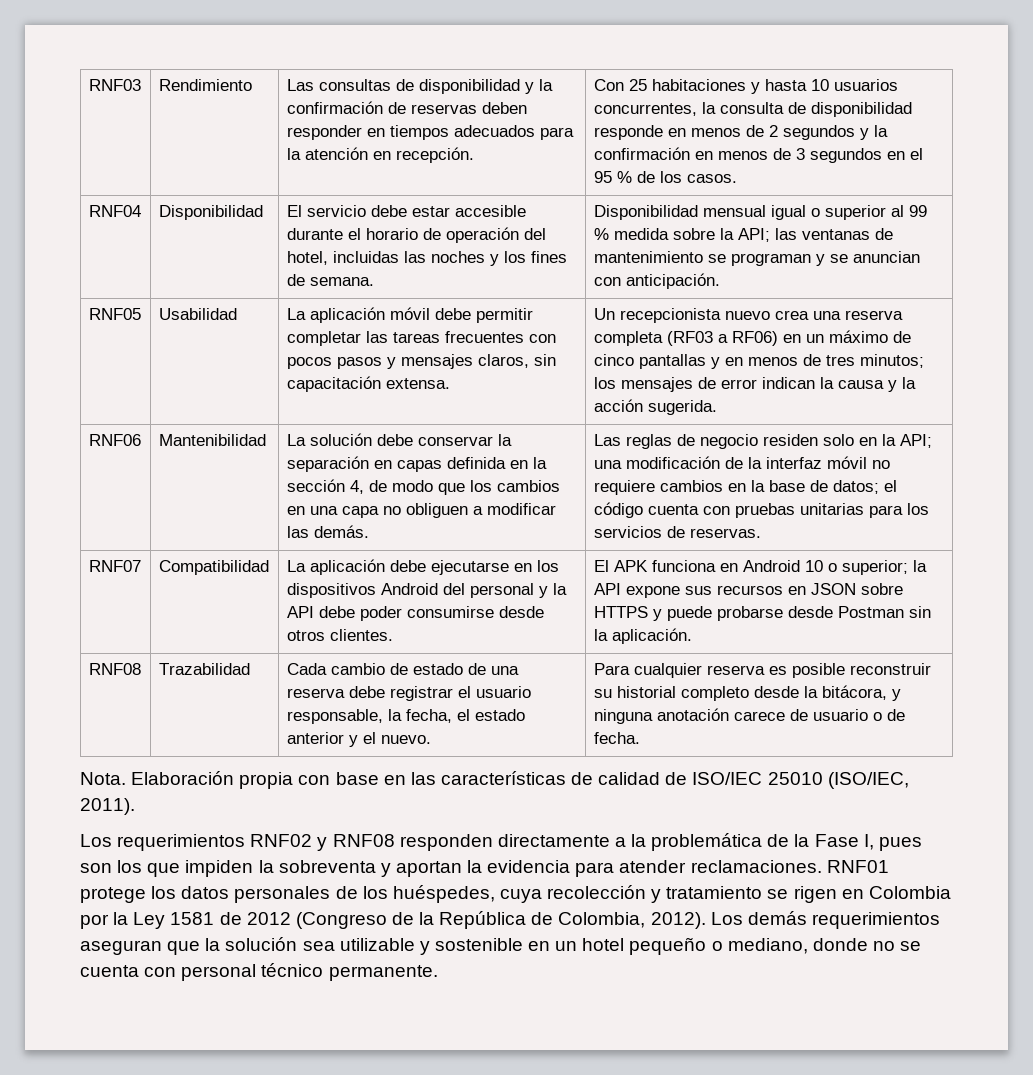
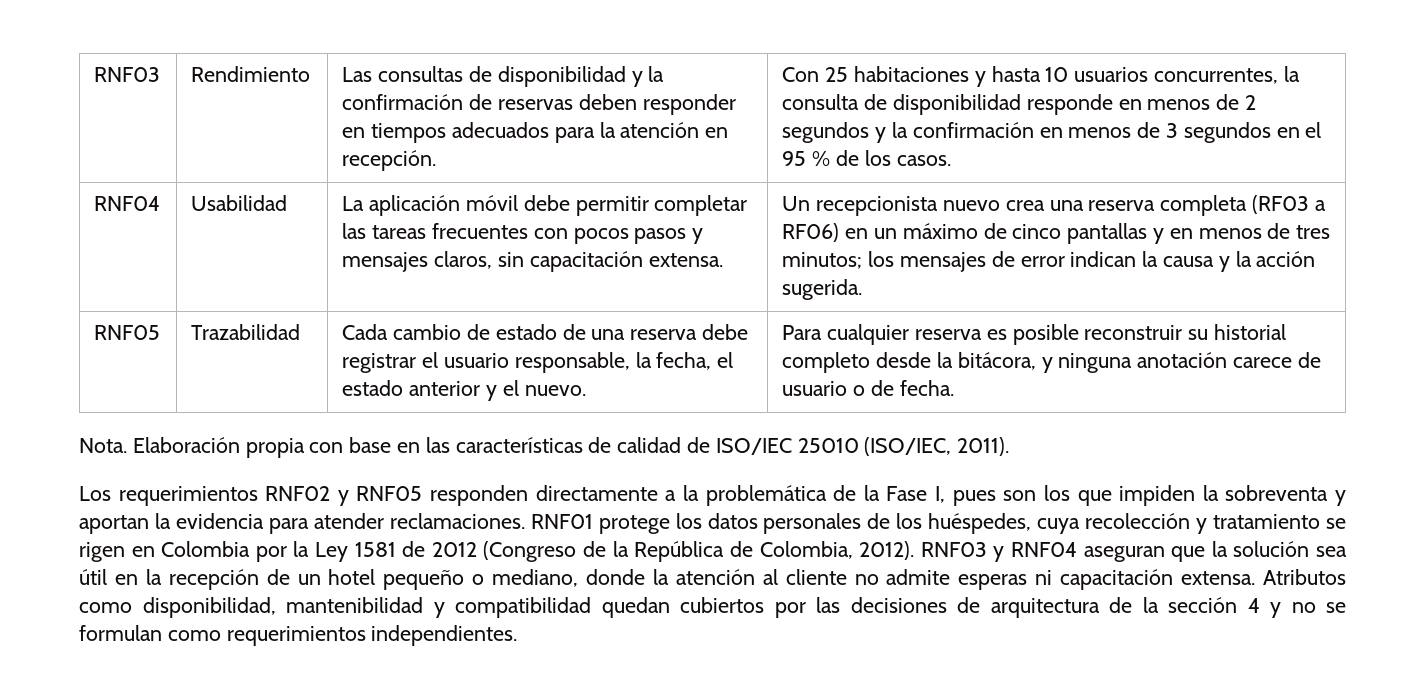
[158,205,263,220] [286,205,526,217] [286,227,546,243] [286,251,567,266] [286,274,374,286] [593,205,927,220] [593,228,893,242] [593,251,920,266] [593,273,720,289] [88,308,141,320] | Disponibilidad | El servicio debe estar accesible durante el horario de operación del hotel, incluidas las noches y los fines de semana. | Disponibilidad mensual igual o superior al 99 % medida sobre la API; las ventanas de mantenimiento se programan y se anuncian con anticipación. // RNF05 -> (161, 203) none
[88,434,141,446] [158,434,266,446] [286,433,512,446] [286,456,547,472] [286,479,560,495] [286,503,556,518] [286,525,369,538] [593,434,932,449] [593,456,890,469] [593,480,897,495] [593,502,929,518] [593,526,761,538] [88,560,141,572] [158,560,269,575] [286,559,559,575] [286,583,567,598] [286,606,544,621] [286,629,393,641] [593,560,927,575] [593,583,903,598] [593,606,931,621] [593,628,692,644] [88,663,141,675] RNF06 | Mantenibilidad | La solución debe conservar la separación en capas definida en la sección 4, de modo que los cambios en una capa no obliguen a modificar las demás. | Las reglas de negocio residen solo en la API; una modificación de la interfaz móvil no requiere cambios en la base de datos; el código cuenta con pruebas unitarias para los servicios de reservas. // RNF07 | Compatibilidad | La aplicación debe ejecutarse en los dispositivos Android del personal y la API debe poder consumirse desde otros clientes. | El APK funciona en Android 10 o superior; la API expone sus recursos en JSON sobre HTTPS y puede probarse desde Postman sin la aplicación. // RNF08 -> [94,325,161,340] RNF05
[332,834,395,847] RNF08 -> [356,486,423,501] RNF05
[710,911,940,929] Los demás requerimientos -> [920,542,1077,562] RNF03 y RNF04
[339,938,551,955] utilizable y sostenible en -> [79,569,290,590] útil en la recepción de
[872,941,922,951] [80,963,438,981] no se cuenta con personal técnico permanente. -> [652,569,1347,590] [79,597,1346,618] [79,625,518,646] la atención al cliente no admite esperas ni capacitación extensa. Atributos como disponibilidad, mantenibilidad y compatibilidad quedan cubiertos por las decisiones de arquitectura de la sección 4 y no se formulan como requerimientos independientes.

